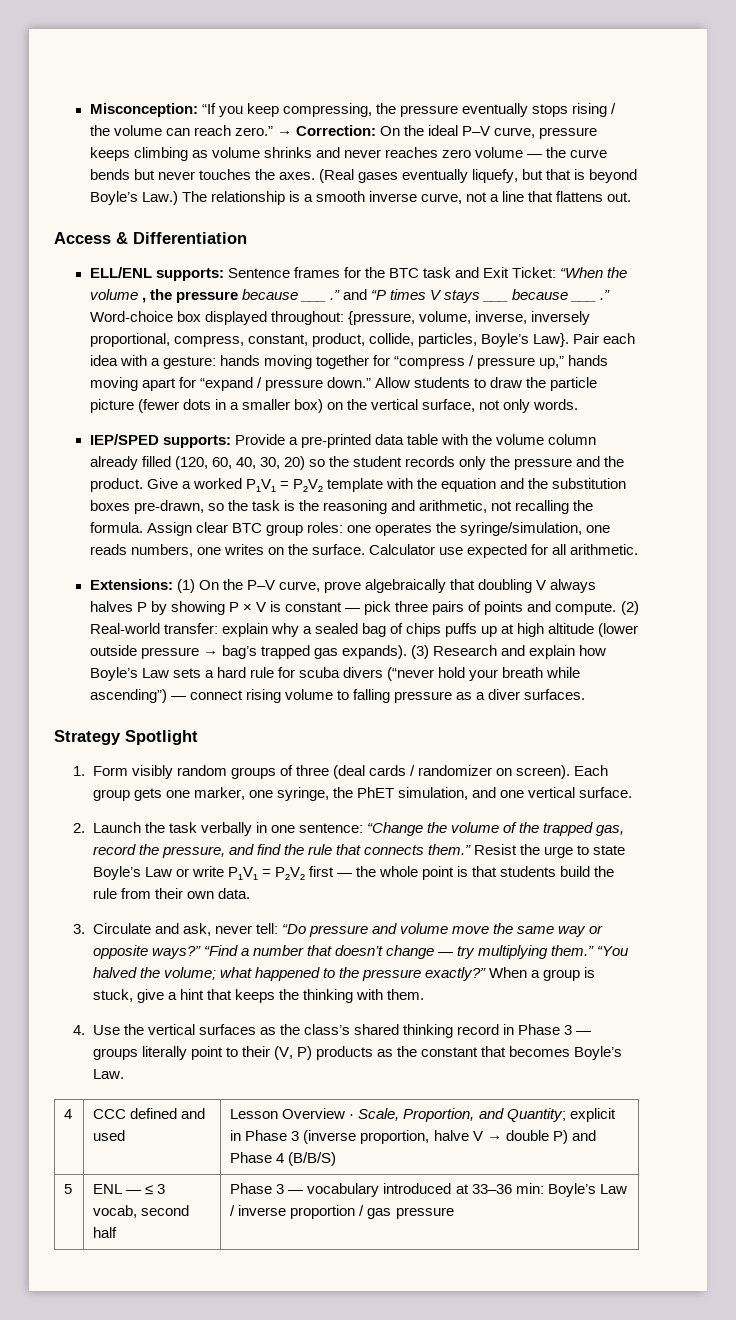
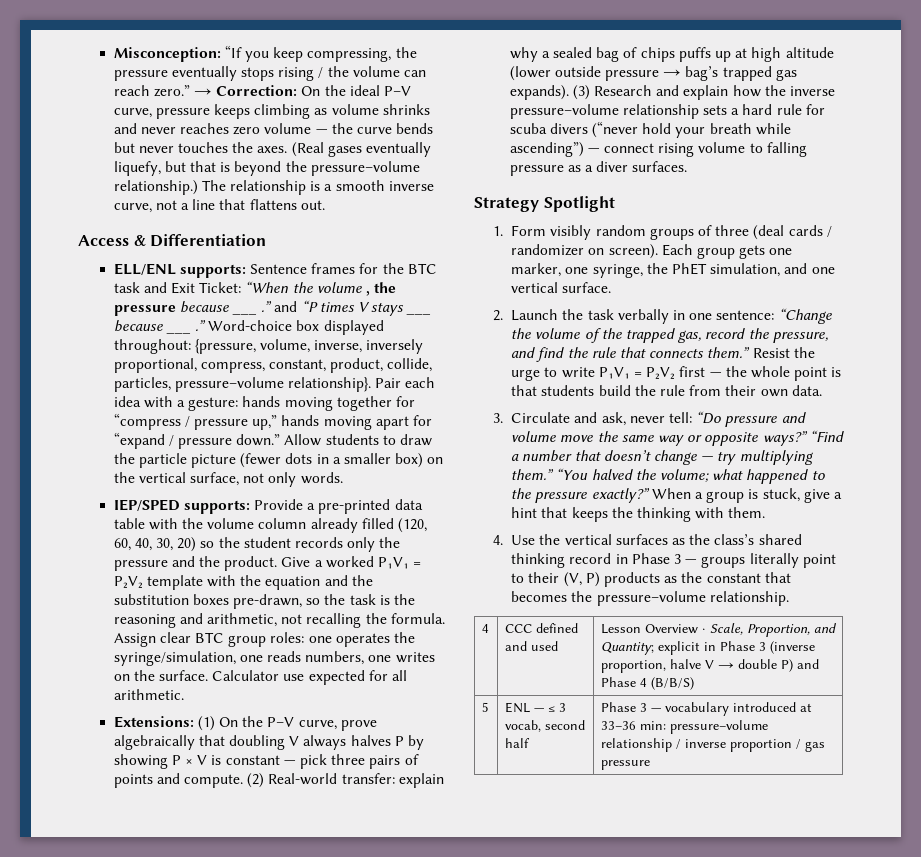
[89,191,178,205] Boyle’s Law.) -> [285,161,420,176] [113,180,198,195] the pressure–volume relationship.)
[480,333,570,347] Boyle’s Law}. -> [174,377,372,392] pressure–volume relationship}.
[89,667,169,681] Boyle’s Law -> [764,85,835,96] [509,104,699,119] the inverse pressure–volume relationship
[593,845,626,855] [92,866,189,880] state Boyle’s Law or -> (558, 372) none
[574,1046,623,1060] [92,1069,124,1079] Boyle’s Law. -> [571,591,789,606] the pressure–volume relationship.
[547,1183,627,1197] Boyle’s Law -> [669,720,768,734] [600,738,672,752] pressure–volume relationship

